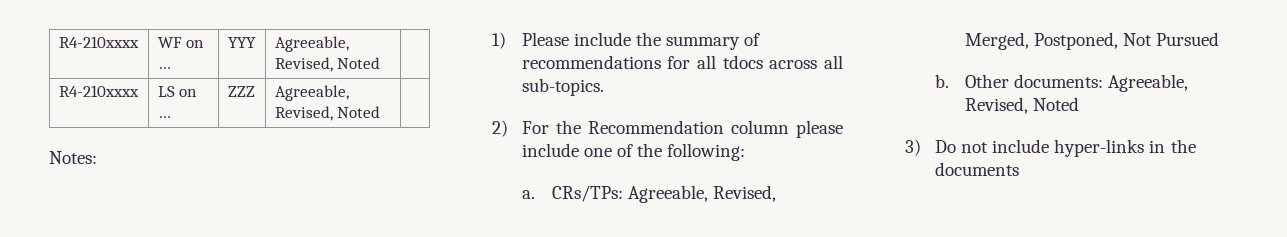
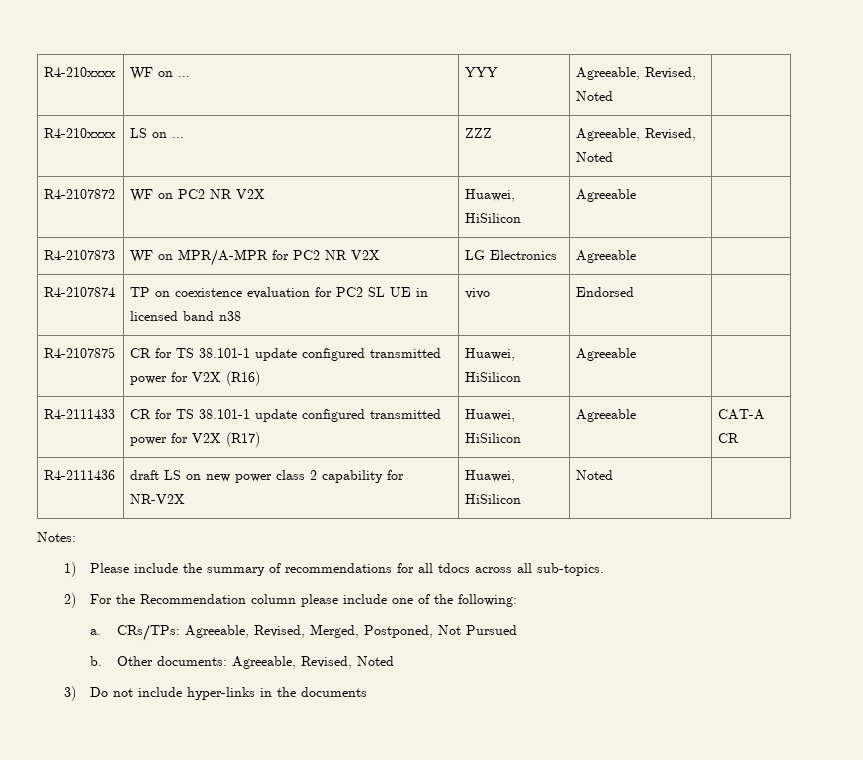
(381, 112) none -> [44,189,116,199] [130,189,266,202] [465,189,516,202] [465,213,522,223] [576,189,637,202] [44,250,116,260] [130,249,381,266] [465,250,558,260] [576,250,637,263] [44,287,116,297] [130,287,429,299] [130,311,242,321] [465,288,491,299] [576,287,635,297] [44,347,116,358] [130,348,442,361] [130,371,261,386] [465,348,516,361] [465,372,522,382] [576,348,637,361] [44,409,116,419] [130,409,442,422] [130,432,261,447] [465,409,516,422] [465,433,522,443] [576,409,637,422] [718,409,766,420] [718,433,740,443] [44,470,116,480] [130,470,405,483] [130,494,186,504] [465,470,516,483] [465,494,522,504] [576,470,614,480] // R4-2107872 | WF on PC2 NR V2X | Huawei, HiSilicon | Agreeable | // R4-2107873 | WF on MPR/A-MPR for PC2 NR V2X | LG Electronics | Agreeable | // R4-2107874 | TP on coexistence evaluation for PC2 SL UE in licensed band n38 | vivo | Endorsed | // R4-2107875 | CR for TS 38.101-1 update configured transmitted power for V2X (R16) | Huawei, HiSilicon | Agreeable | // R4-2111433 | CR for TS 38.101-1 update configured transmitted power for V2X (R17) | Huawei, HiSilicon | Agreeable | CAT-A CR // R4-2111436 | draft LS on new power class 2 capability for NR-V2X | Huawei, HiSilicon | Noted |

